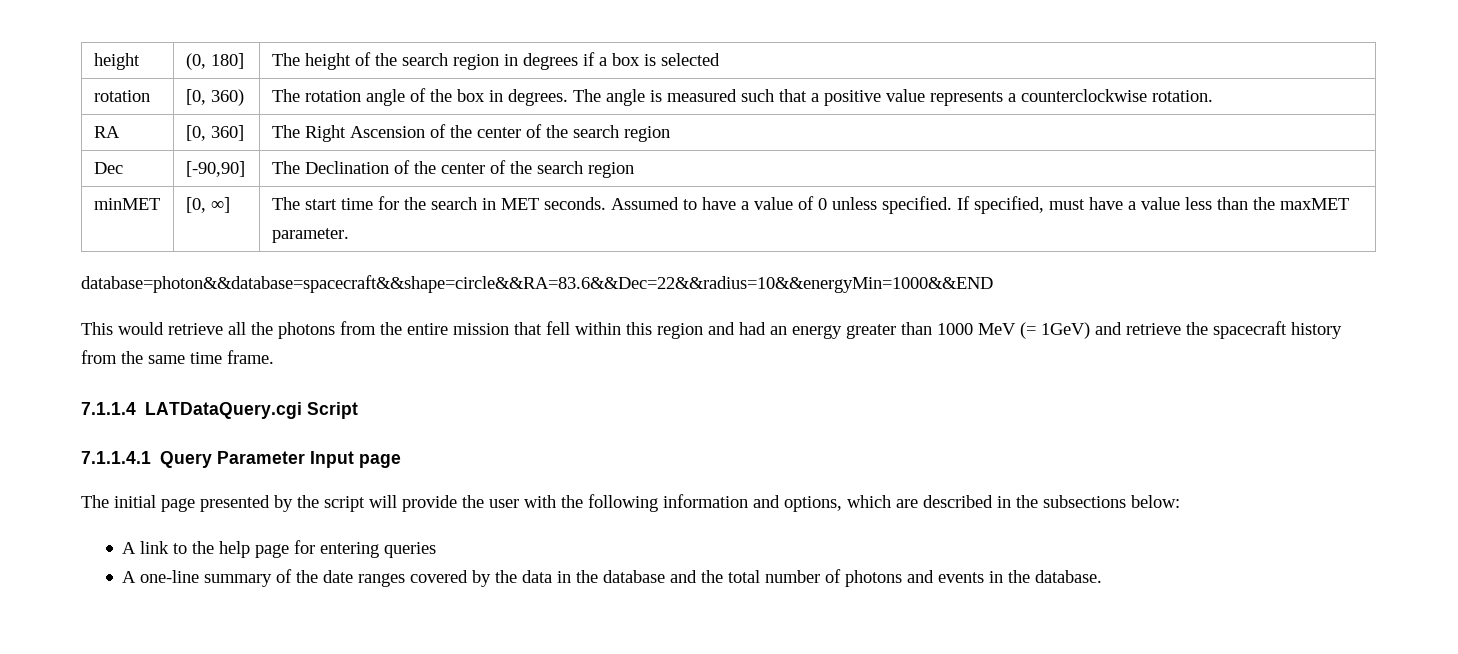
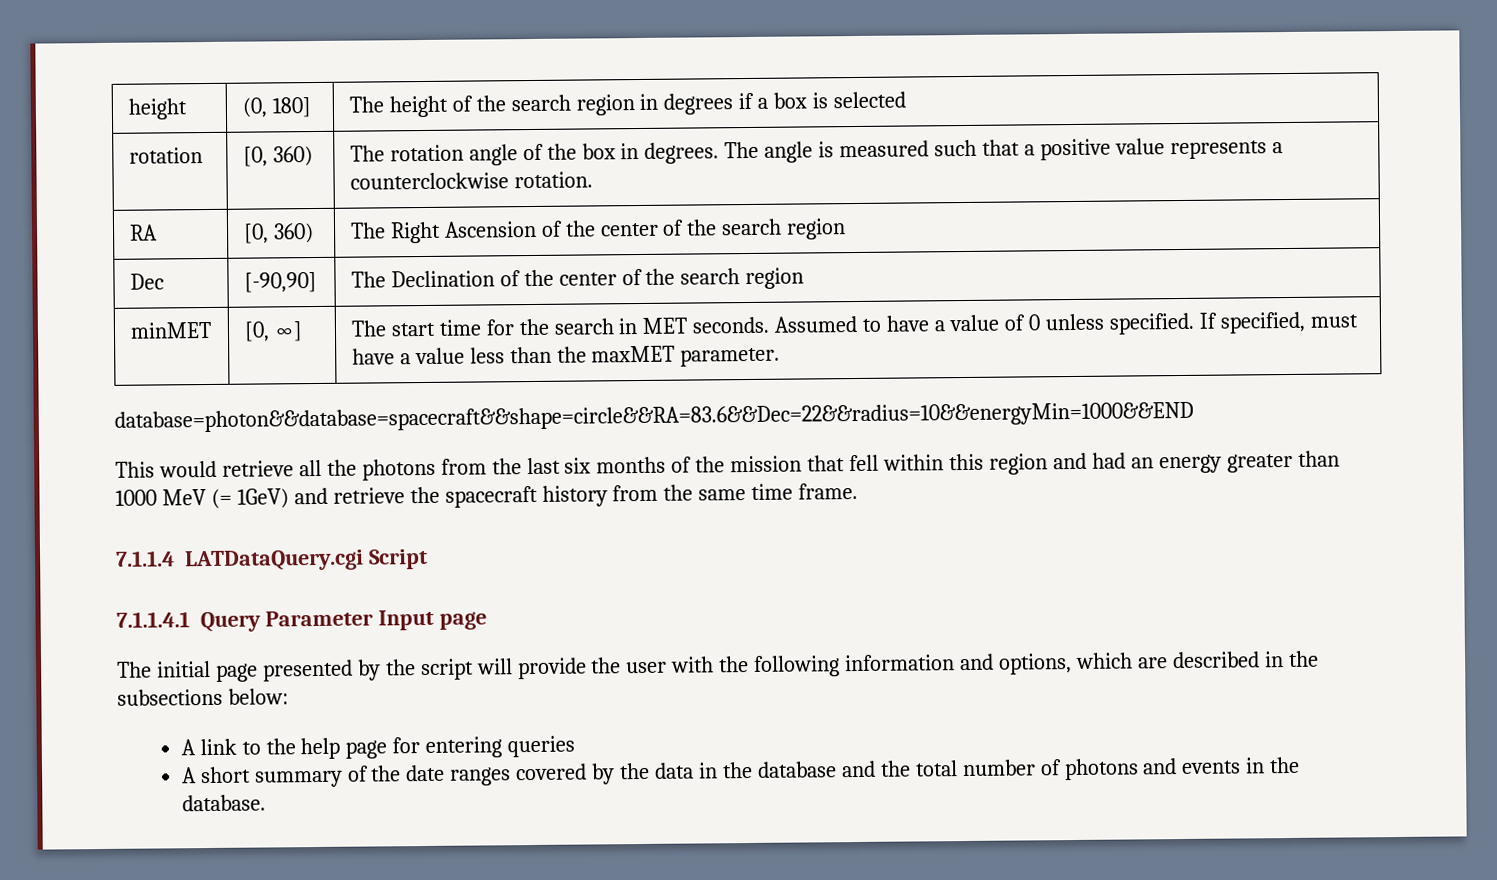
[210,125,244,141] 360] -> [272,223,314,244] 360)
[407,323,448,335] entire -> [526,456,726,475] last six months of the
[140,570,200,583] one-line -> [200,766,251,784] short

